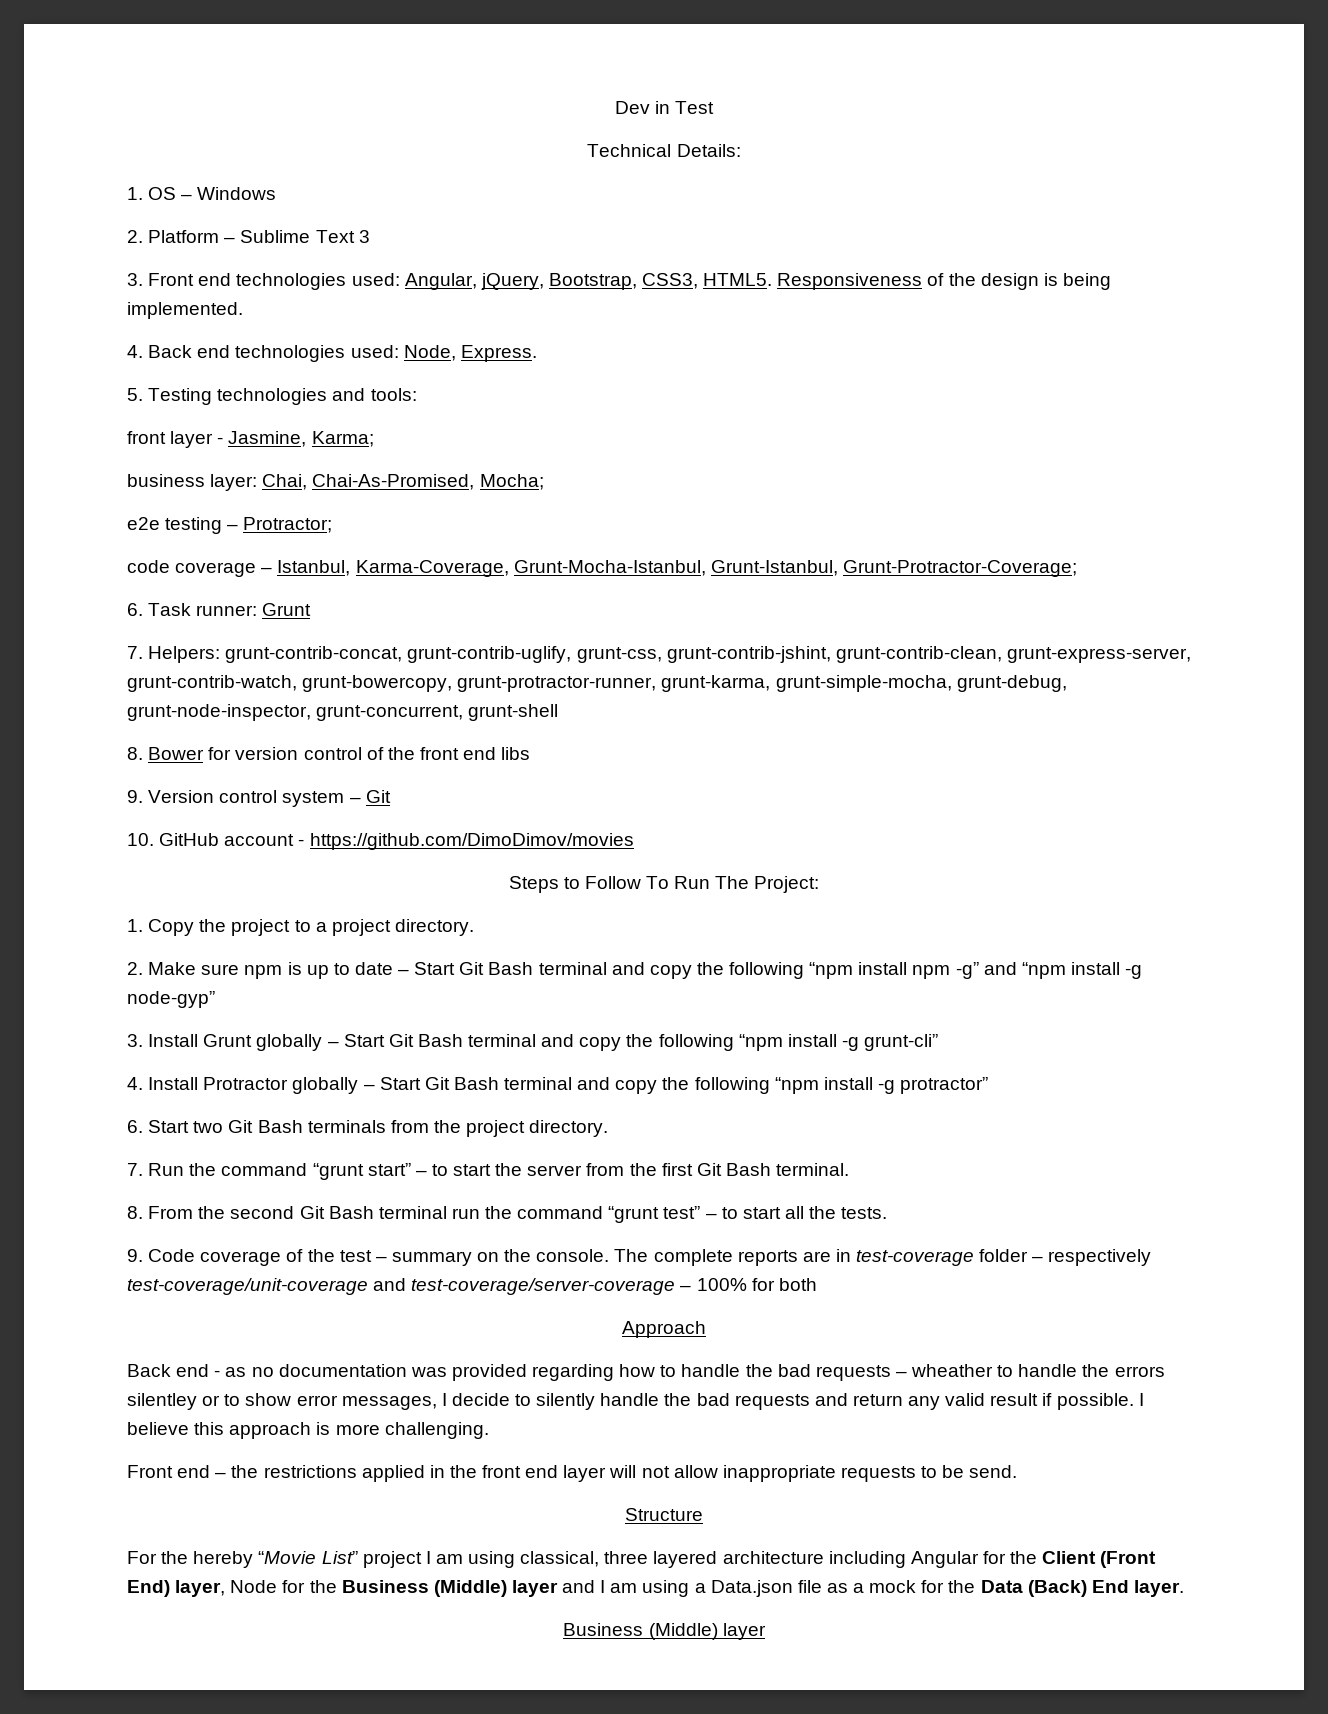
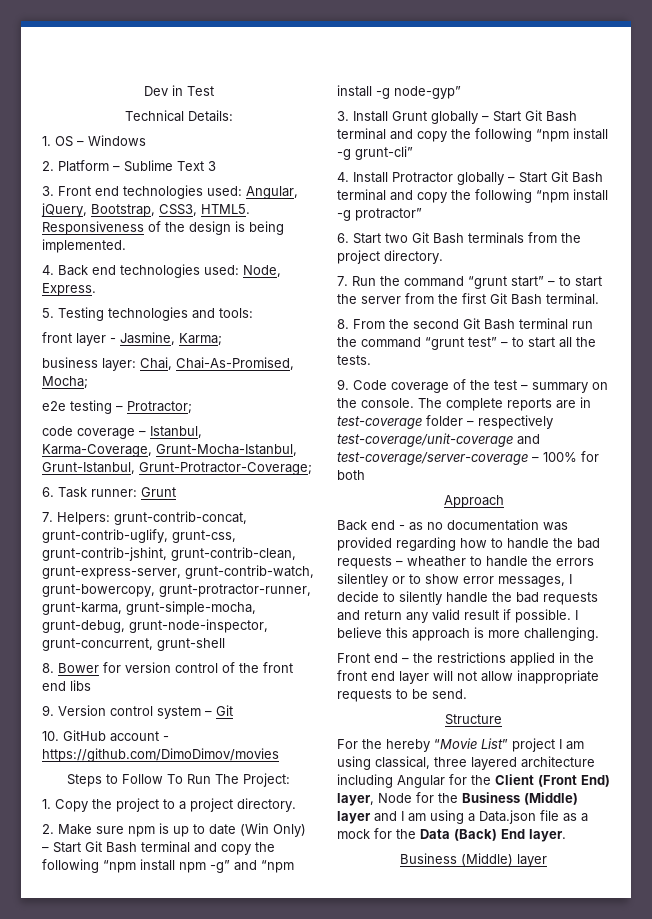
(393, 968) none -> [240,823,306,837] (Win Only)

